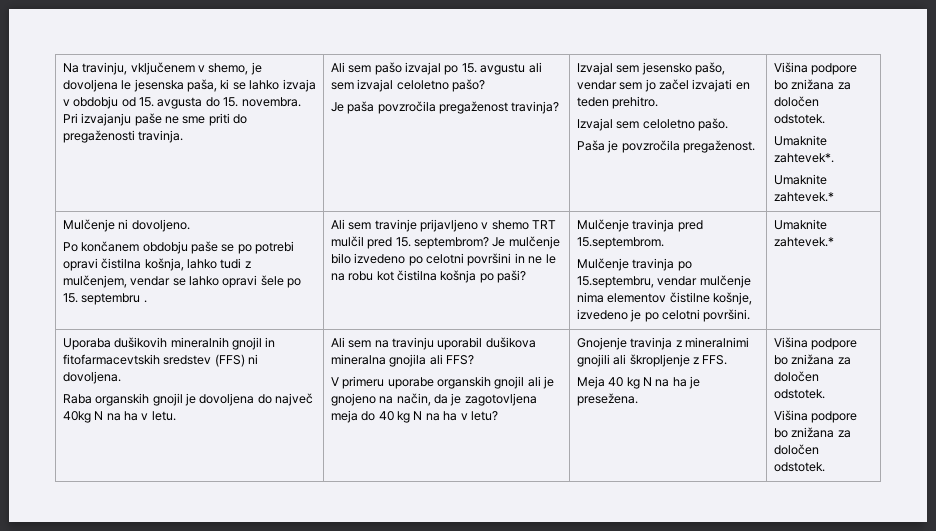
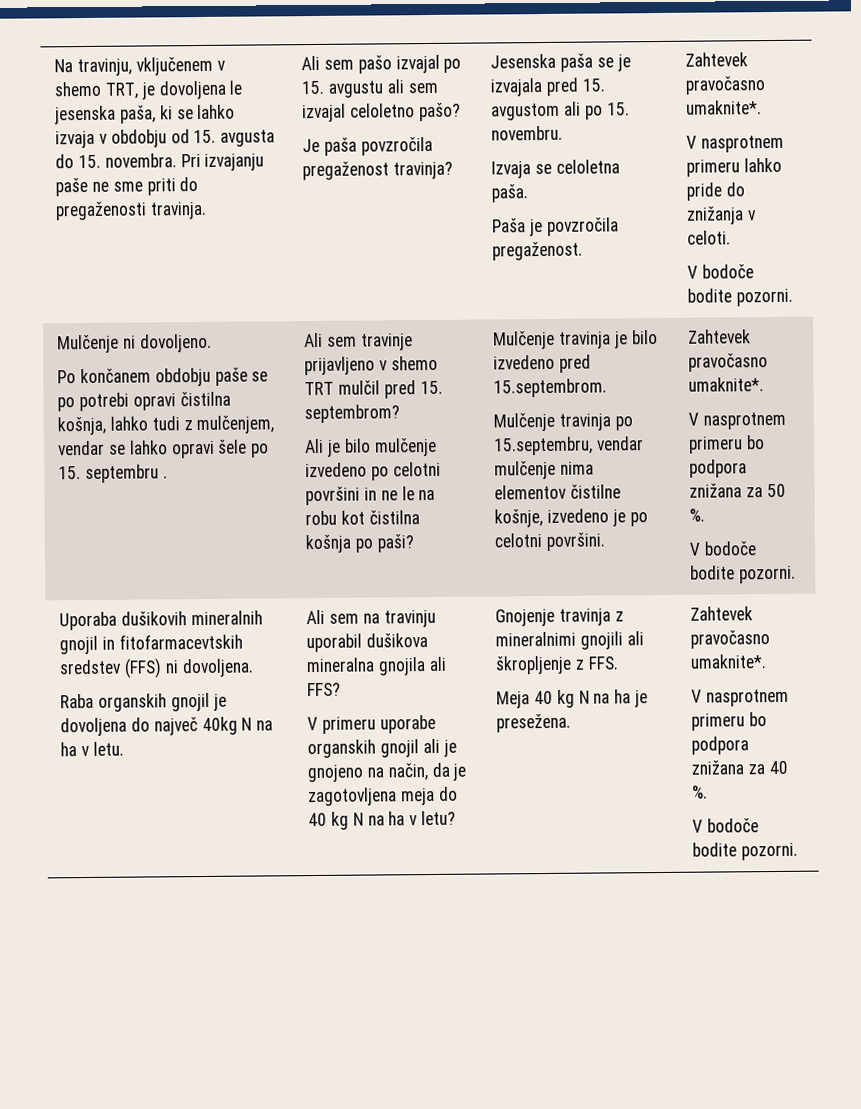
[208,63,249,75] shemo, -> [54,81,140,99] shemo TRT,
[576,62,726,75] [576,79,750,92] [576,96,659,109] [576,118,729,131] [576,140,756,153] [773,62,858,75] [773,79,851,90] [773,96,819,107] [773,114,825,124] [773,135,827,146] [773,153,834,163] [773,174,827,185] [773,192,834,202] Izvajal sem jesensko pašo, vendar sem jo začel izvajati en teden prehitro. // Izvajal sem celoletno pašo. // Paša je povzročila pregaženost. | Višina podpore bo znižana za določen odstotek. // Umaknite zahtevek*. // Umaknite zahtevek.* -> [490,53,631,72] [490,77,605,97] [491,101,630,121] [491,125,564,141] [491,159,620,179] [491,184,529,203] [492,217,619,237] [492,241,584,261] [685,52,749,67] [685,76,766,95] [686,100,763,115] [686,134,785,153] [686,157,783,177] [686,182,746,201] [686,206,758,225] [687,230,732,245] [687,264,755,279] [687,288,794,307] Jesenska paša se je izvajala pred 15. avgustom ali po 15. novembru. // Izvaja se celoletna paša. // Paša je povzročila pregaženost. | Zahtevek pravočasno umaknite*. // V nasprotnem primeru lahko pride do znižanja v celoti. // V bodoče bodite pozorni.
[492,236,560,249] [330,253,351,264] Je mulčenje bilo -> [304,437,437,457] // Ali je bilo mulčenje
(675, 225) none -> [613,330,658,349] [493,354,556,370] je bilo izvedeno
[773,219,827,230] [773,237,834,247] Umaknite zahtevek.* -> [688,329,752,344] [688,353,769,372] [688,377,765,392] [688,411,787,430] [688,435,766,454] [689,459,748,478] [689,483,786,498] [689,508,706,522] [689,541,758,556] [690,565,797,584] Zahtevek pravočasno umaknite*. // V nasprotnem primeru bo podpora znižana za 50 %. // V bodoče bodite pozorni.
[773,337,858,350] [773,354,851,365] [773,371,819,382] [773,389,825,399] [773,410,858,423] [773,427,851,438] [773,444,819,455] [773,462,825,472] Višina podpore bo znižana za določen odstotek. // Višina podpore bo znižana za določen odstotek. -> [690,606,754,621] [690,630,771,649] [690,654,768,669] [691,688,790,707] [691,712,768,731] [691,736,750,755] [691,760,788,775] [692,785,709,799] [692,818,760,833] [692,842,799,861] Zahtevek pravočasno umaknite*. // V nasprotnem primeru bo podpora znižana za 40 %. // V bodoče bodite pozorni.

